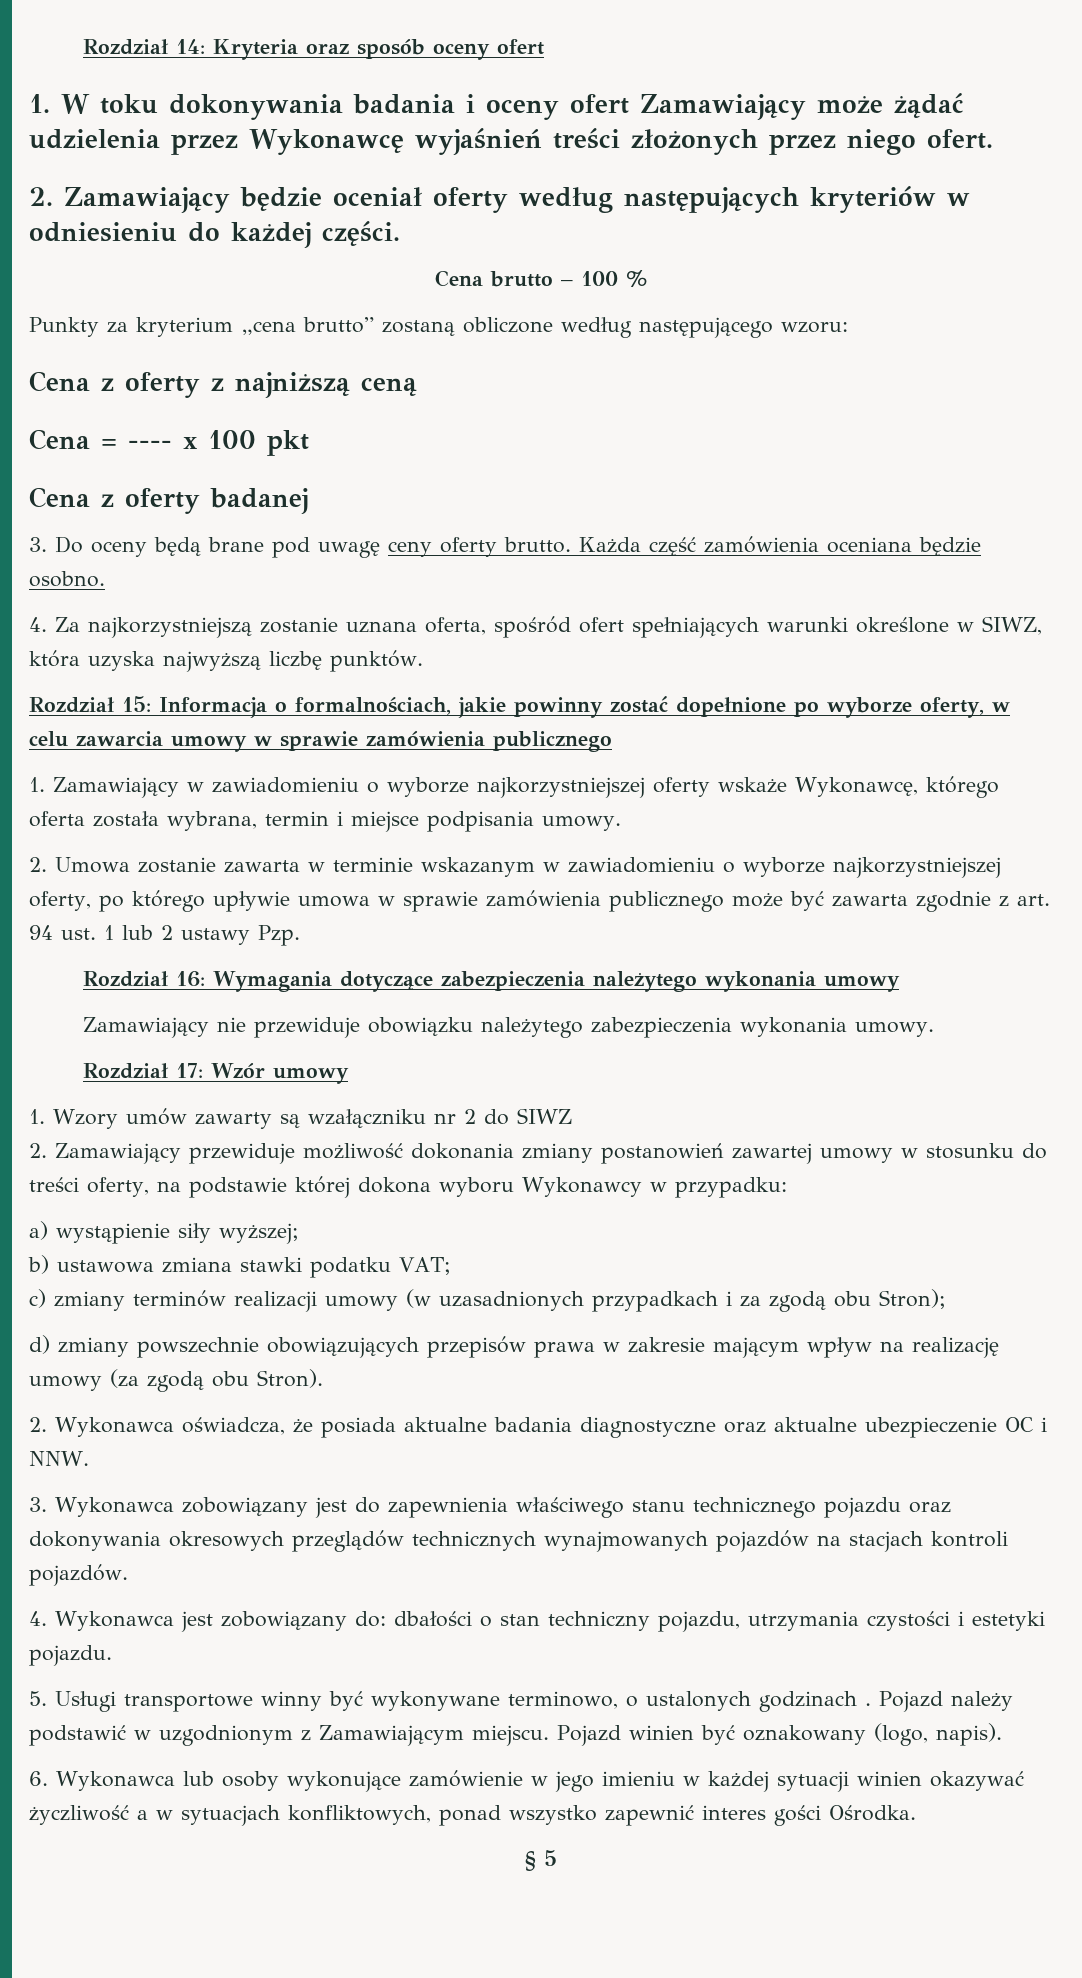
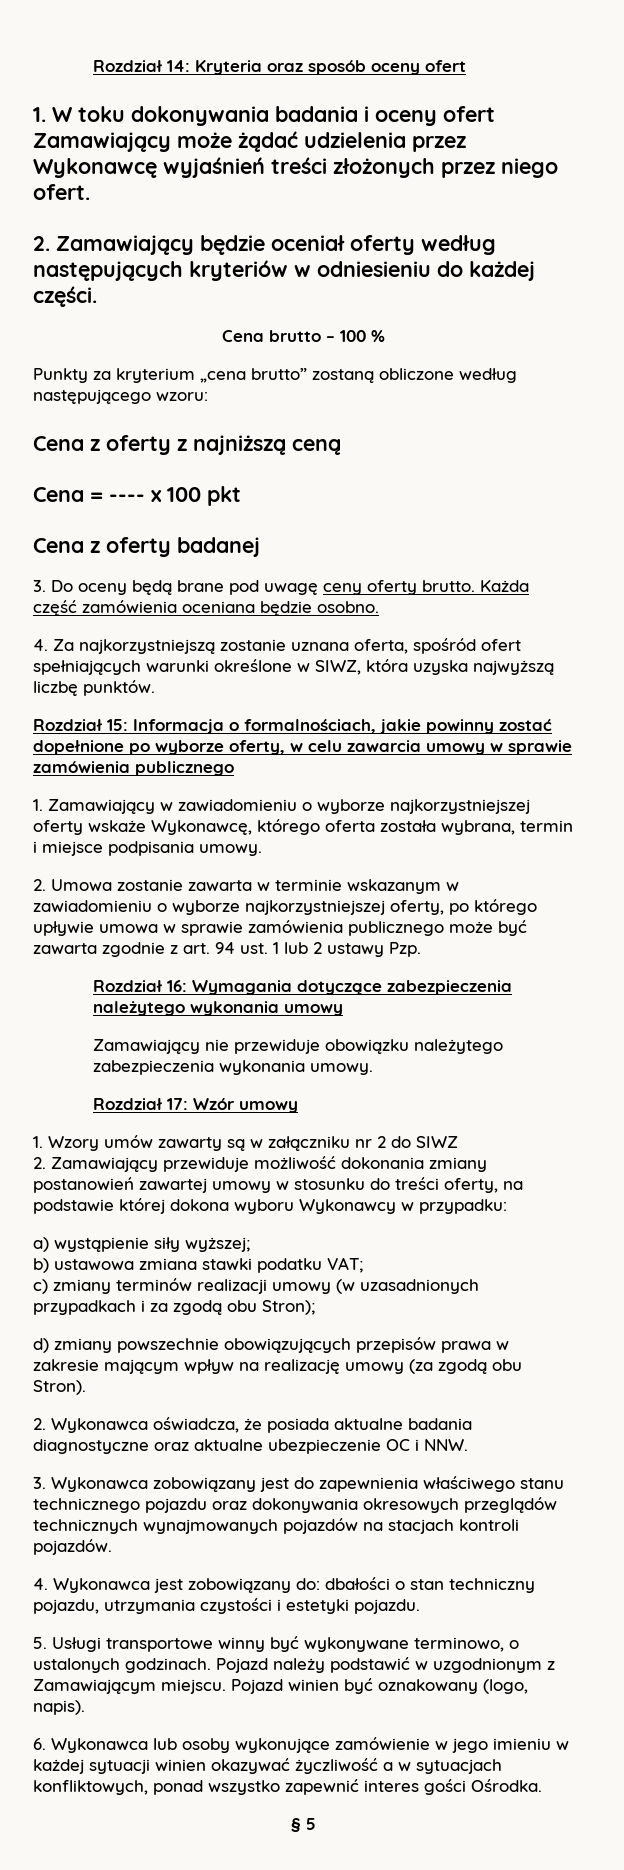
[308,1109,426,1128] wzałączniku -> [250,1136,350,1151] w załączniku
[759,1691,871,1712] godzinach . -> [125,1658,211,1673] godzinach.

